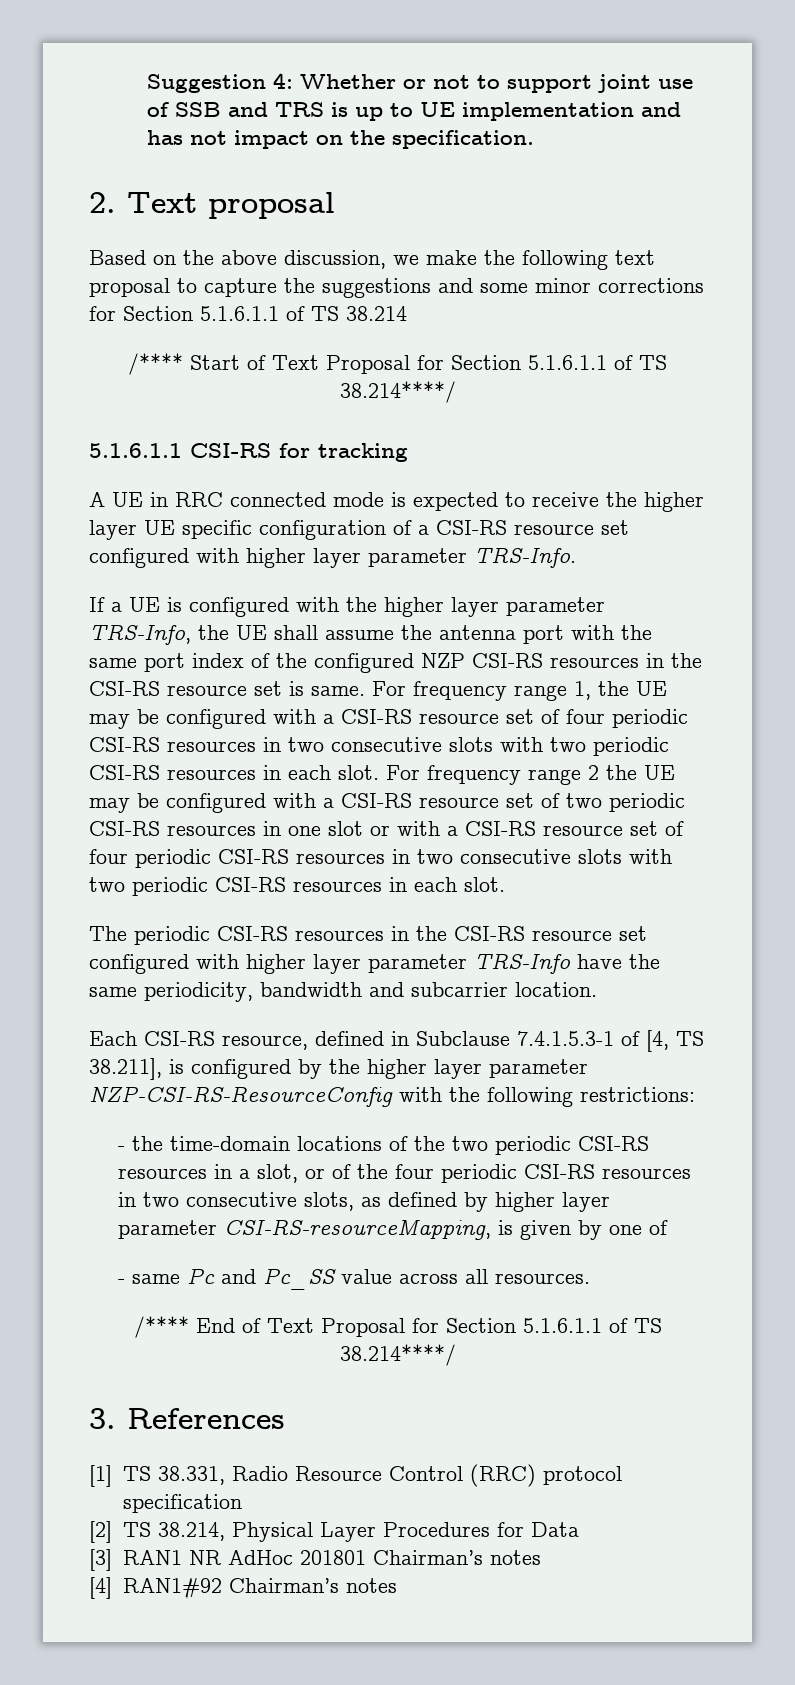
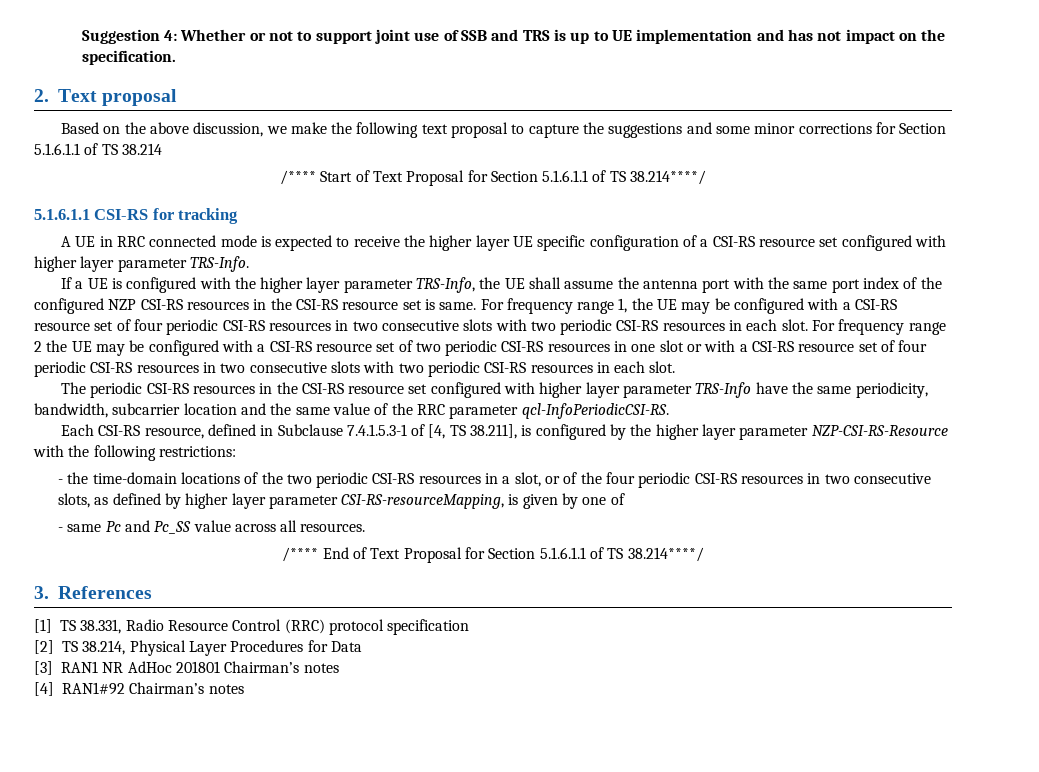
[260,982,597,997] bandwidth and subcarrier location. -> [34,403,669,419] bandwidth, subcarrier location and the same value of the RRC parameter qcl-InfoPeriodicCSI-RS.
[89,1086,393,1107] NZP-CSI-RS-ResourceConfig -> [811,425,948,436] NZP-CSI-RS-Resource

